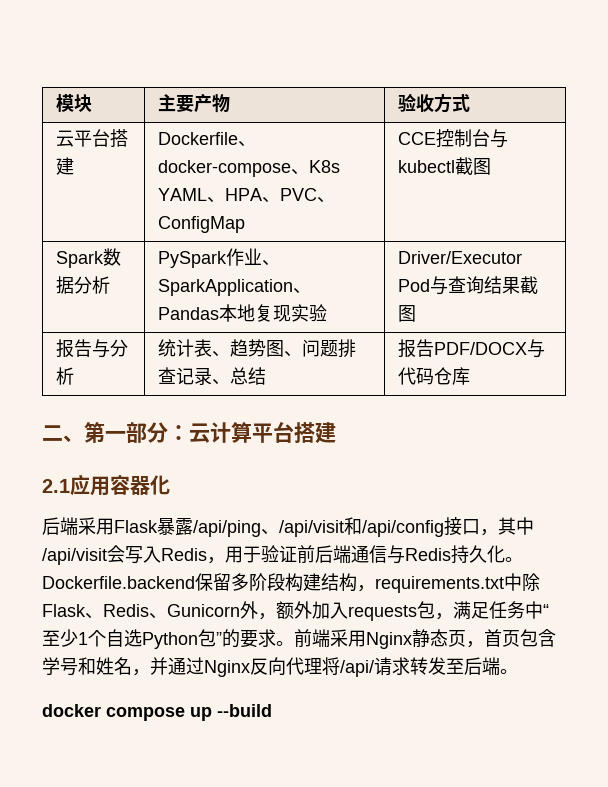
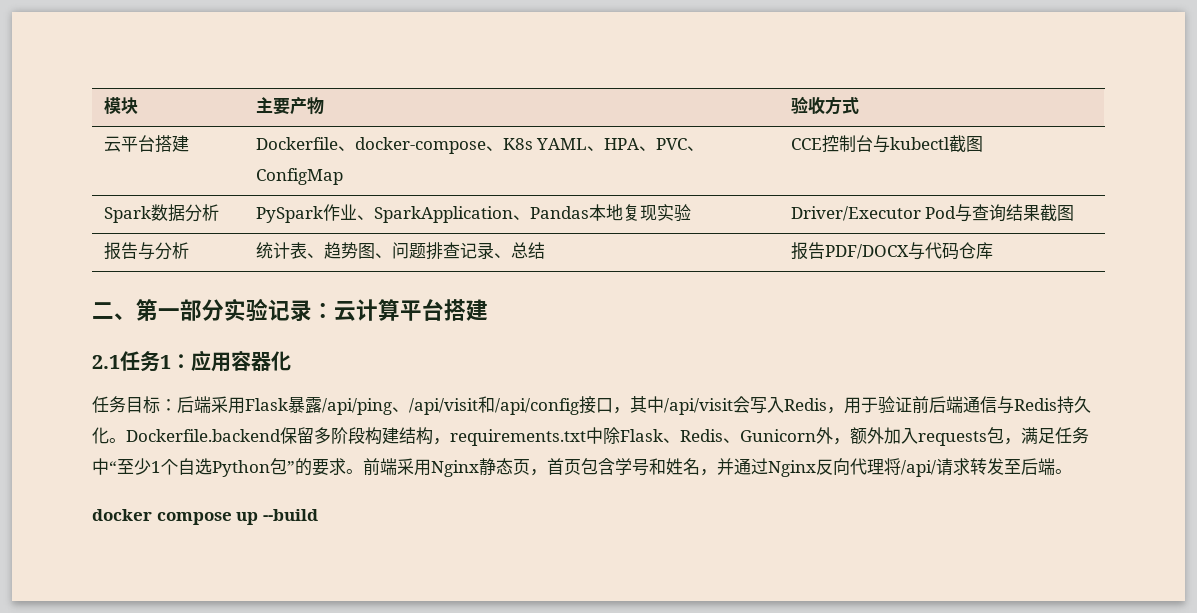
(168, 432) none -> [224,298,312,322] 实验记录
(70, 486) none -> [120,351,191,372] 任务1：
(170, 485) none -> [92,396,177,414] 任务目标：

